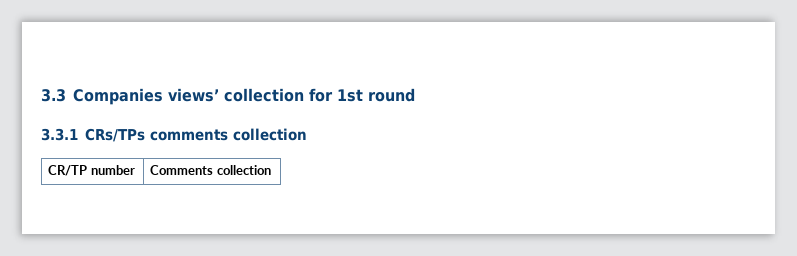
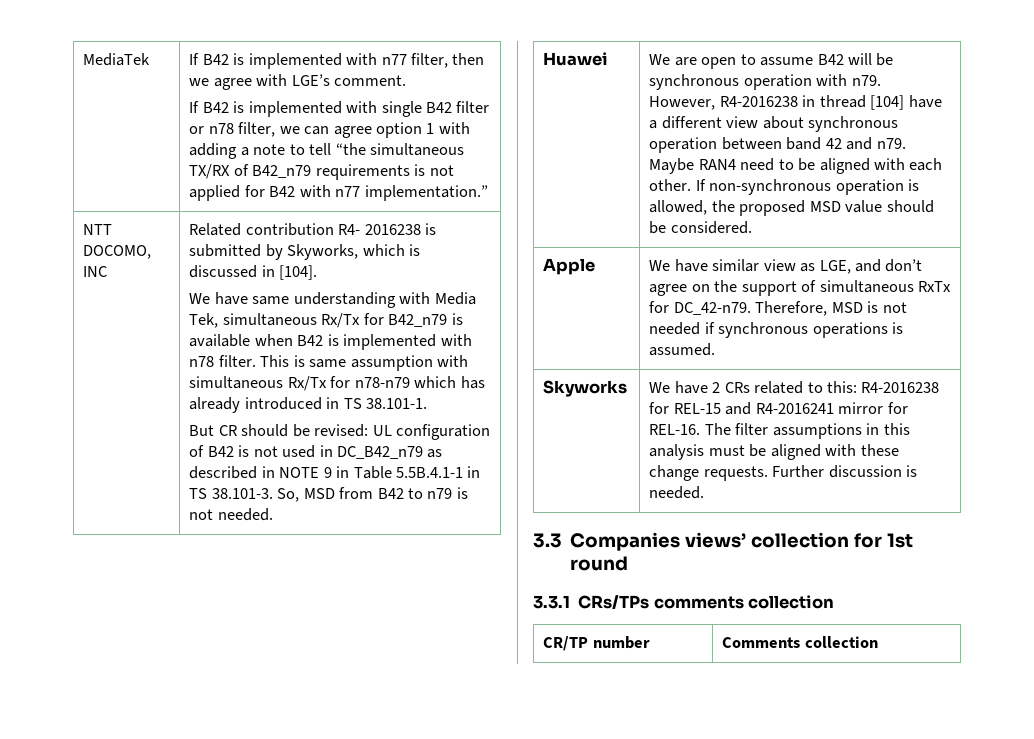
(41, 95) none -> [83,53,151,66] [189,53,485,69] [189,74,407,90] [189,101,490,117] [189,122,470,138] [189,143,464,159] [189,164,454,180] [189,185,488,201] [83,224,113,235] [83,245,152,259] [83,266,108,277] [189,223,437,236] [189,244,421,260] [189,265,318,280] [189,292,476,308] [189,313,463,328] [189,334,472,350] [189,355,468,371] [189,376,485,391] [189,397,428,413] [189,424,490,440] [189,445,443,459] [189,466,481,479] [189,487,468,502] [189,508,273,521] [543,52,609,66] [649,53,894,69] [649,74,881,90] [649,95,942,110] [649,116,899,132] [649,137,906,153] [649,158,943,174] [649,179,920,195] [649,200,934,216] [649,221,752,234] [543,258,596,275] [649,259,923,274] [649,280,951,296] [649,301,907,316] [649,322,904,338] [649,343,716,356] [543,380,628,397] [649,381,940,394] [649,402,908,415] [649,423,910,439] [649,444,899,460] [649,465,918,481] [649,486,705,499] MediaTek | If B42 is implemented with n77 filter, then we agree with LGE’s comment. // If B42 is implemented with single B42 filter or n78 filter, we can agree option 1 with adding a note to tell “the simultaneous TX/RX of B42_n79 requirements is not applied for B42 with n77 implementation.” // NTT DOCOMO, INC | Related contribution R4- 2016238 is submitted by Skyworks, which is discussed in [104]. // We have same understanding with Media Tek, simultaneous Rx/Tx for B42_n79 is available when B42 is implemented with n78 filter. This is same assumption with simultaneous Rx/Tx for n78-n79 which has already introduced in TS 38.101-1. // But CR should be revised: UL configuration of B42 is not used in DC_B42_n79 as described in NOTE 9 in Table 5.5B.4.1-1 in TS 38.101-3. So, MSD from B42 to n79 is not needed. // Huawei | We are open to assume B42 will be synchronous operation with n79. However, R4-2016238 in thread [104] have a different view about synchronous operation between band 42 and n79. Maybe RAN4 need to be aligned with each other. If non-synchronous operation is allowed, the proposed MSD value should be considered. // Apple | We have similar view as LGE, and don’t agree on the support of simultaneous RxTx for DC_42-n79. Therefore, MSD is not needed if synchronous operations is assumed. // Skyworks | We have 2 CRs related to this: R4-2016238 for REL-15 and R4-2016241 mirror for REL-16. The filter assumptions in this analysis must be aligned with these change requests. Further discussion is needed. //

